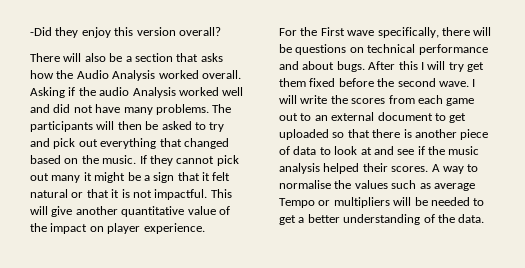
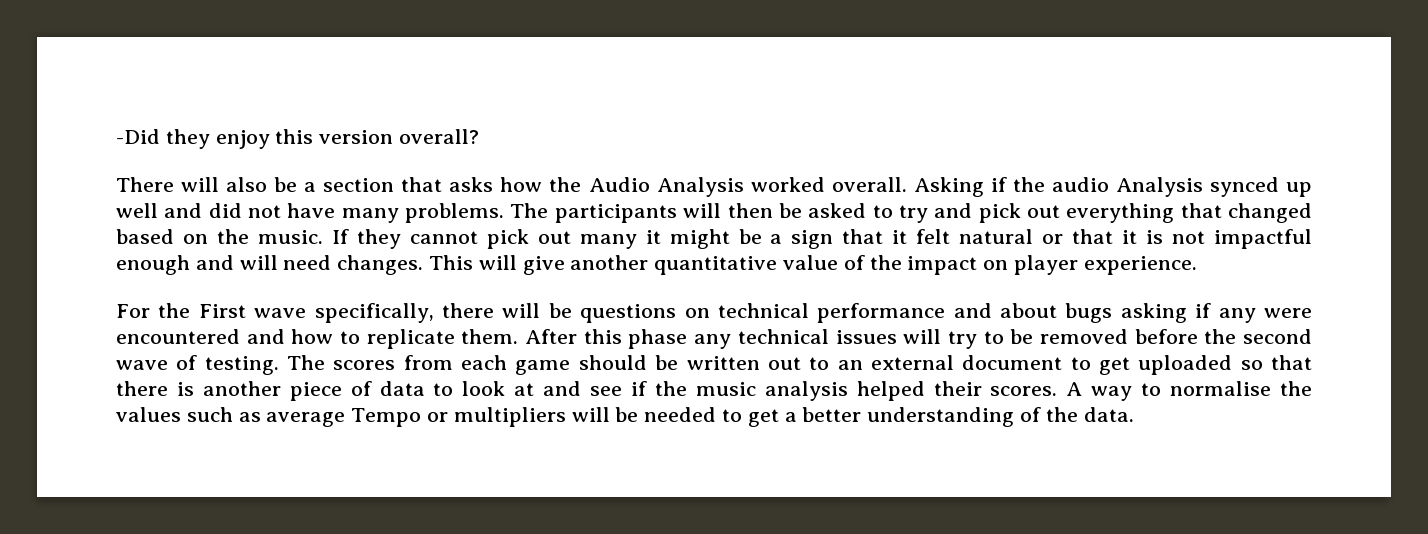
[178,87,219,96] worked -> [1209,177,1312,197] synced up
[154,189,208,200] impactful. -> [1214,229,1313,249] [116,255,424,275] impactful enough and will need changes.
[336,61,484,72] [279,78,476,87] [279,95,348,104] bugs. After this I will try get them fixed before the second wave. I will write the -> [1065,303,1312,323] [116,329,1313,349] [116,355,326,375] bugs asking if any were encountered and how to replicate them. After this phase any technical issues will try to be removed before the second wave of testing. The
(475, 102) none -> [578,355,760,370] should be written

